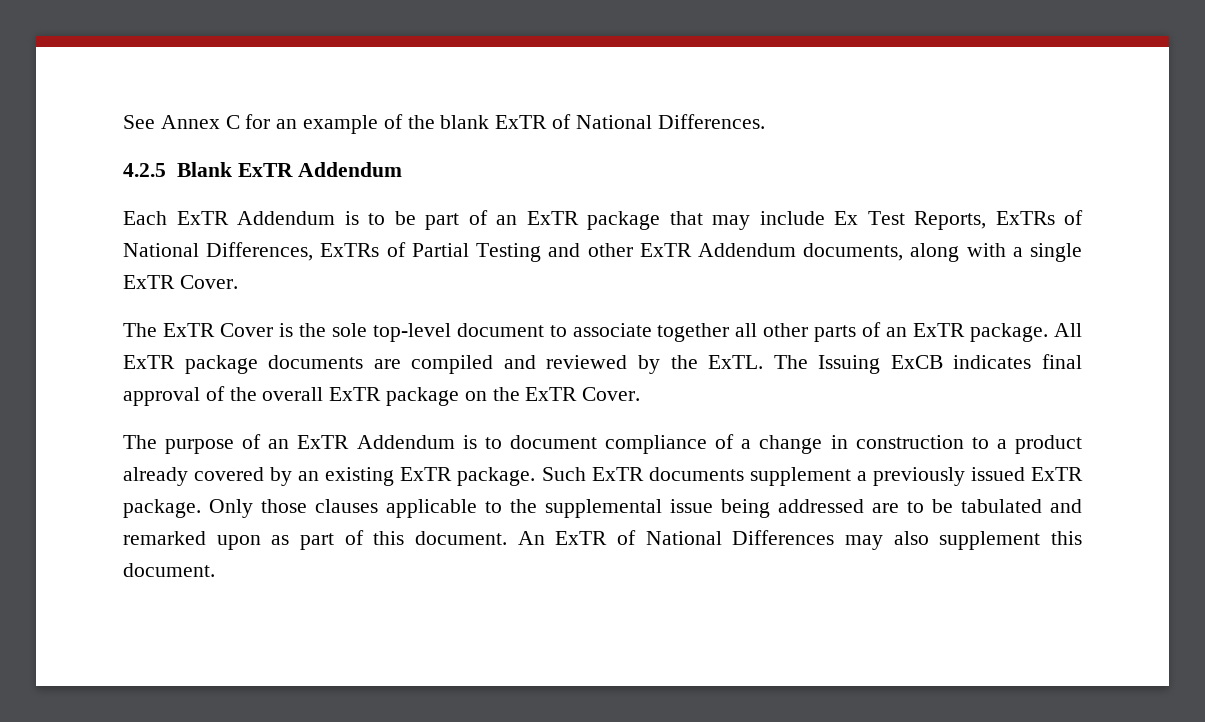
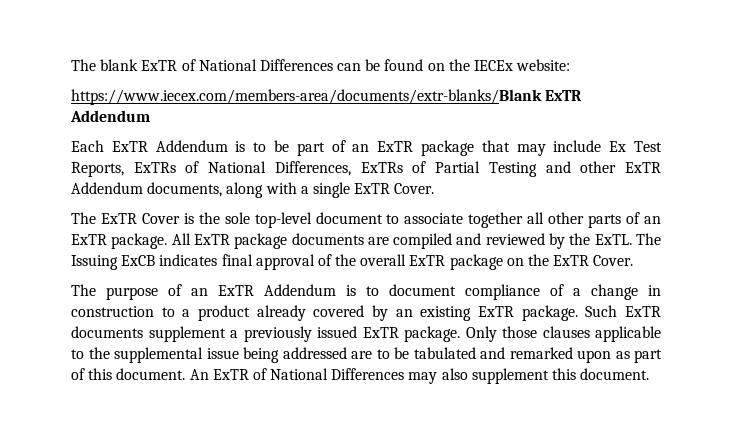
[123,114,765,134] [123,162,232,177] See Annex C for an example of the blank ExTR of National Differences. // 4.2.5 Blank -> [71,59,571,71] [71,89,542,105] The blank ExTR of National Differences can be found on the IECEx website: // https://www.iecex.com/members-area/documents/extr-blanks/Blank

